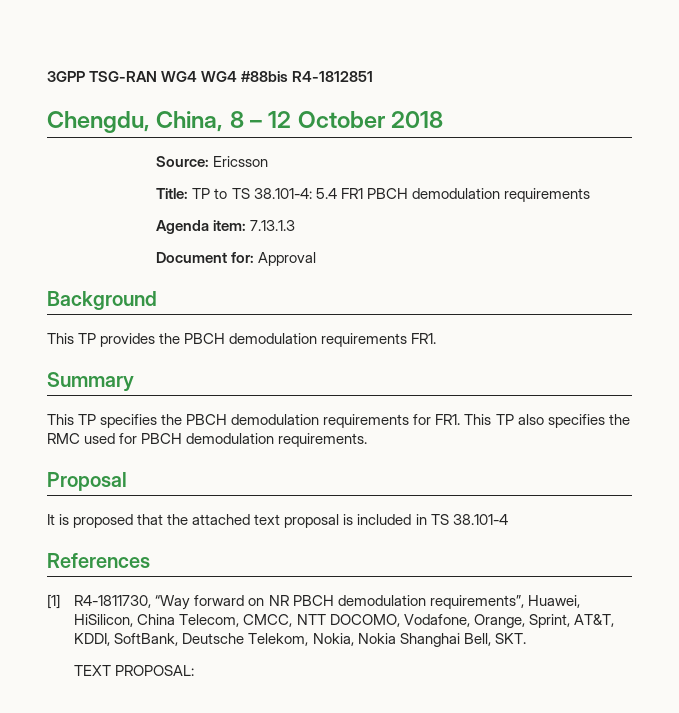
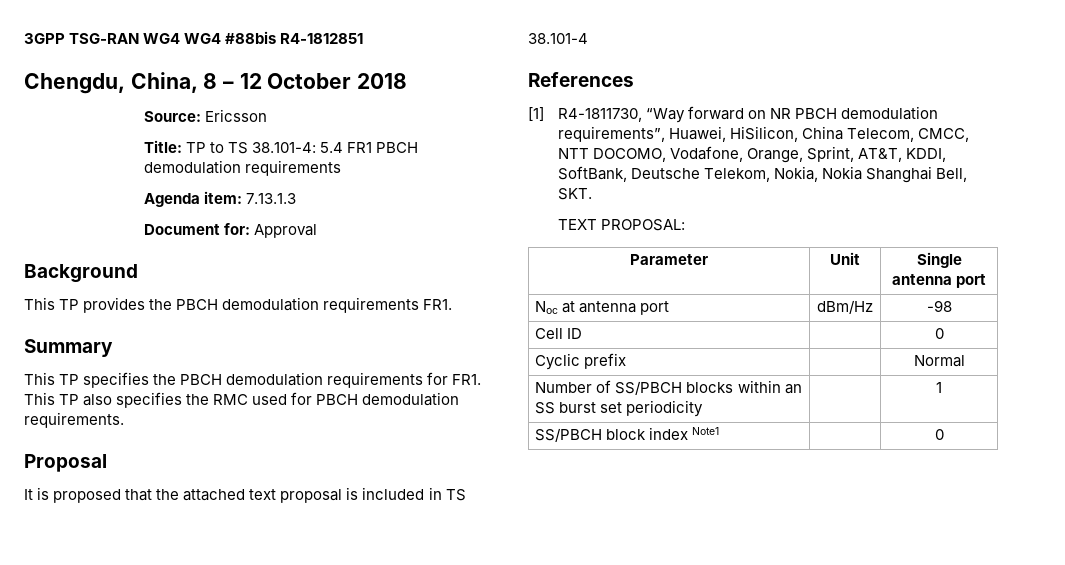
(195, 670) none -> [630,254,708,265] [830,252,860,265] [916,252,962,268] [891,274,987,288] [535,301,670,315] [817,300,873,314] [926,300,952,312] [535,328,583,339] [934,328,944,339] [535,353,627,370] [913,355,965,367] [535,380,802,395] [535,400,704,417] [936,382,942,393] [535,427,720,442] [934,429,944,440] // Parameter | Unit | Single antenna port // Noc at antenna port | dBm/Hz | -98 // Cell ID | | 0 // Cyclic prefix | | Normal // Number of SS/PBCH blocks within an SS burst set periodicity | | 1 // SS/PBCH block index Note1 | | 0

